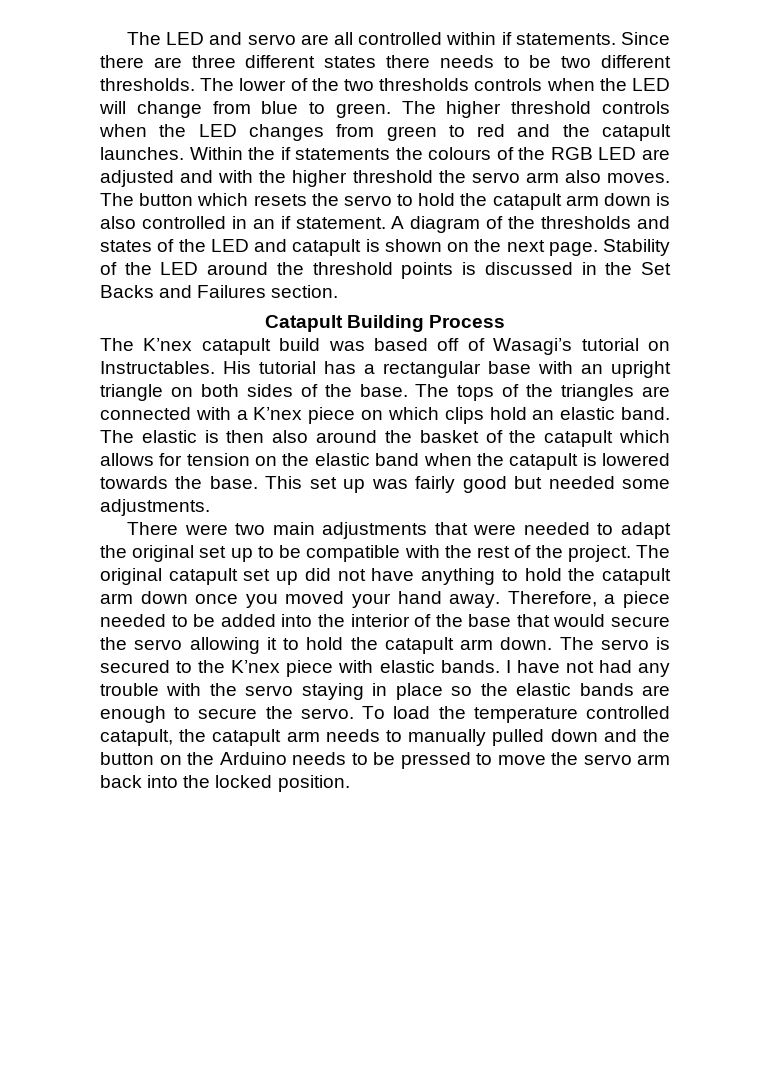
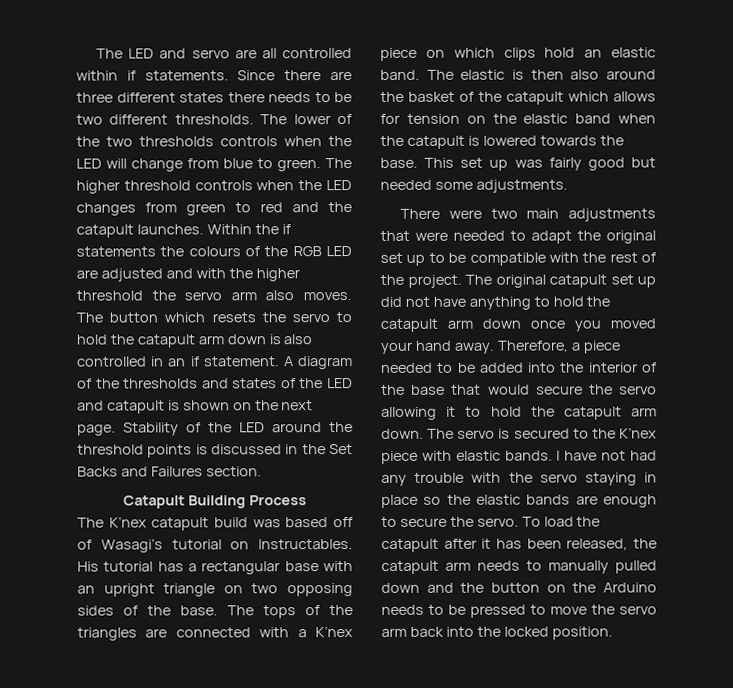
[200,384,239,397] both -> [251,583,353,597] two opposing
[473,706,670,723] [100,729,173,746] temperature controlled catapult, -> [381,538,629,552] catapult after it has been released,

